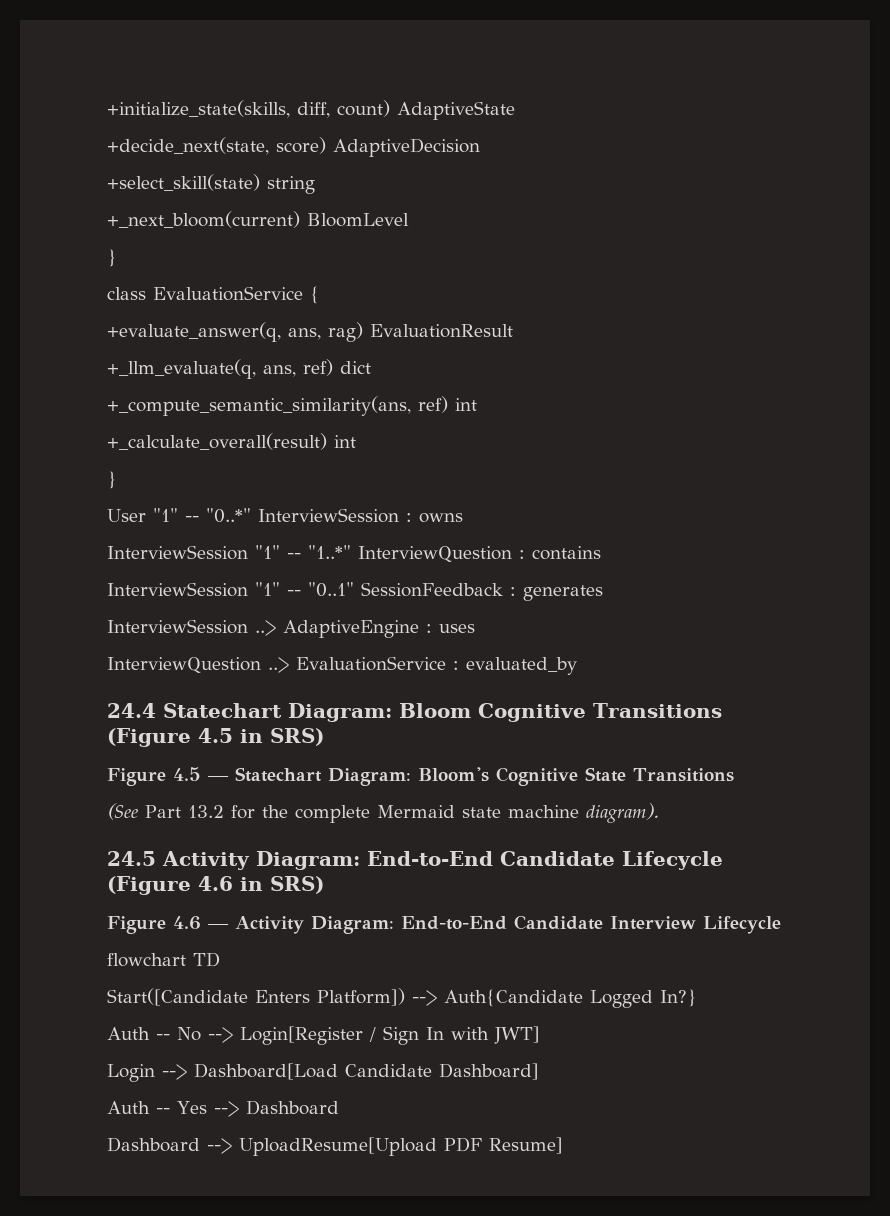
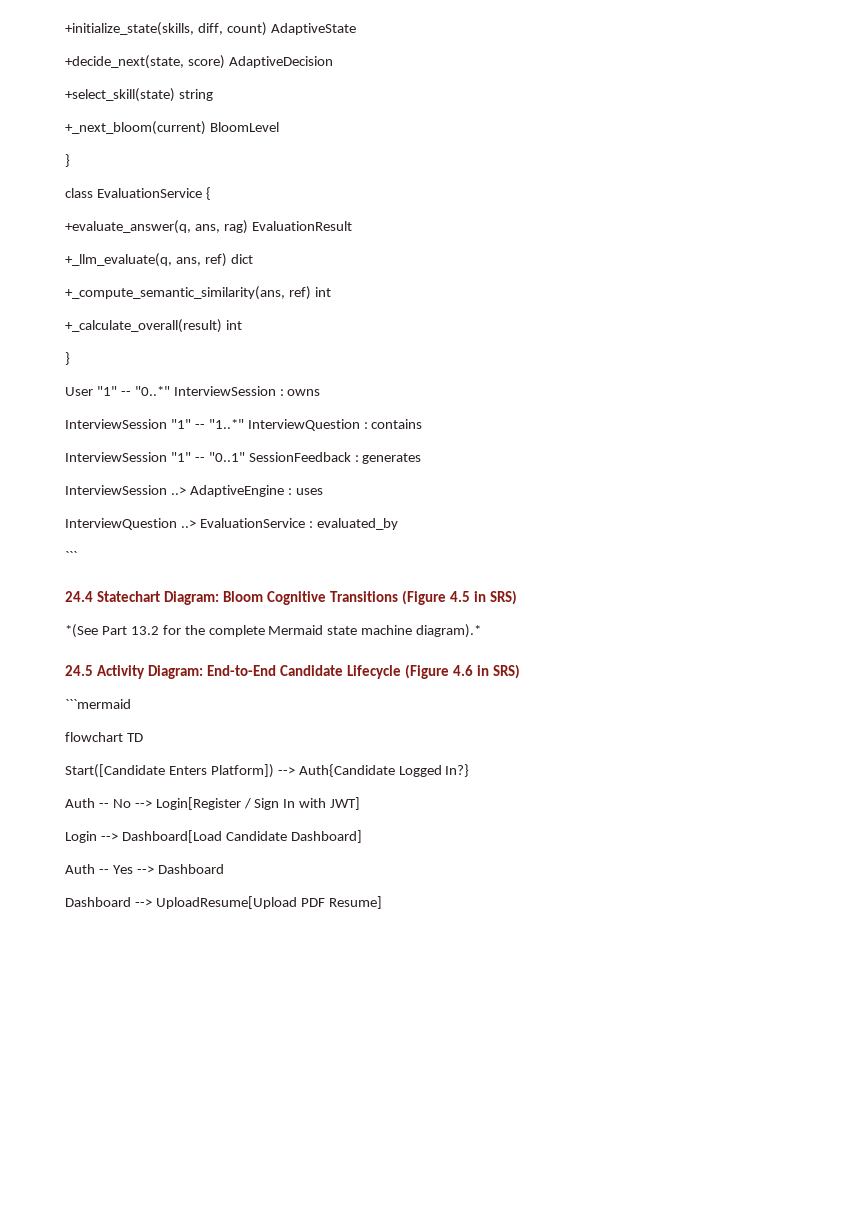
(577, 666) none -> [65,551,77,561] // ```
[107,767,734,786] [107,803,138,820] Figure 4.5 — Statechart Diagram: Bloom's Cognitive State Transitions // (See -> [65,624,98,638] *(See
[586,803,660,823] diagram). -> [416,624,482,638] diagram).*
[107,915,781,934] Figure 4.6 — Activity Diagram: End-to-End Candidate Interview Lifecycle -> [65,699,131,709] ```mermaid

